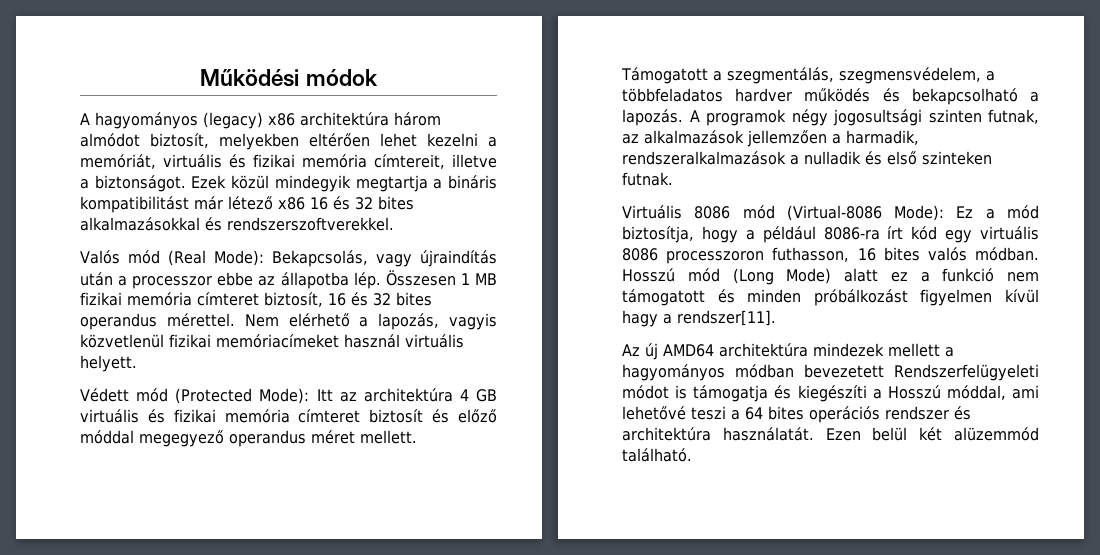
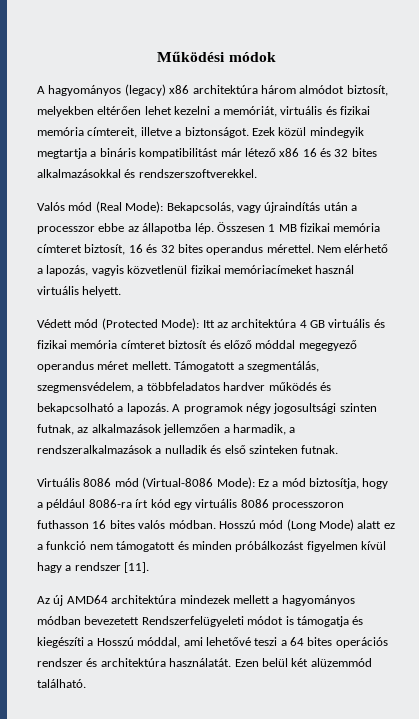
(919, 137) none -> [289,427,296,433] a
[772,247,850,262] futhasson, -> [37,520,89,529] futhasson
[677,310,776,326] rendszer[11]. -> [74,562,150,573] rendszer [11].

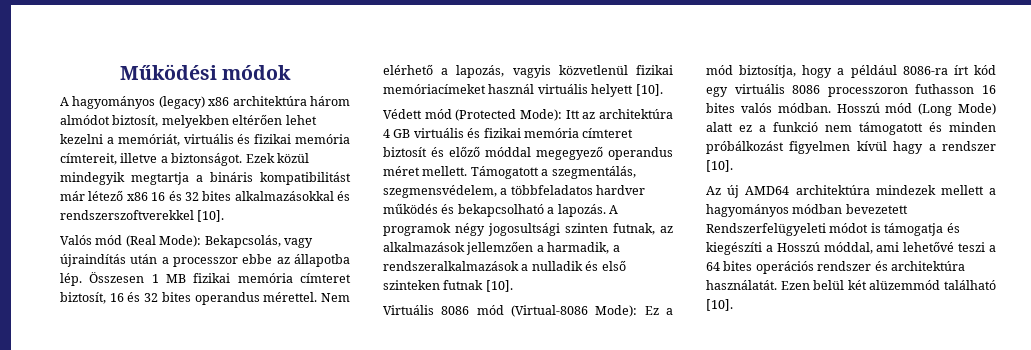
[138,169,257,178] rendszerszoftverekkel. -> [60,210,225,222] rendszerszoftverekkel [10].
[82,286,122,297] helyett. -> [591,84,663,97] helyett [10].
[301,445,339,454] futnak. -> [443,280,513,292] futnak [10].
[124,562,150,573] [11]. -> [706,160,733,172] [10].
[37,679,86,688] található. -> [944,280,996,290] [706,299,733,311] található [10].

